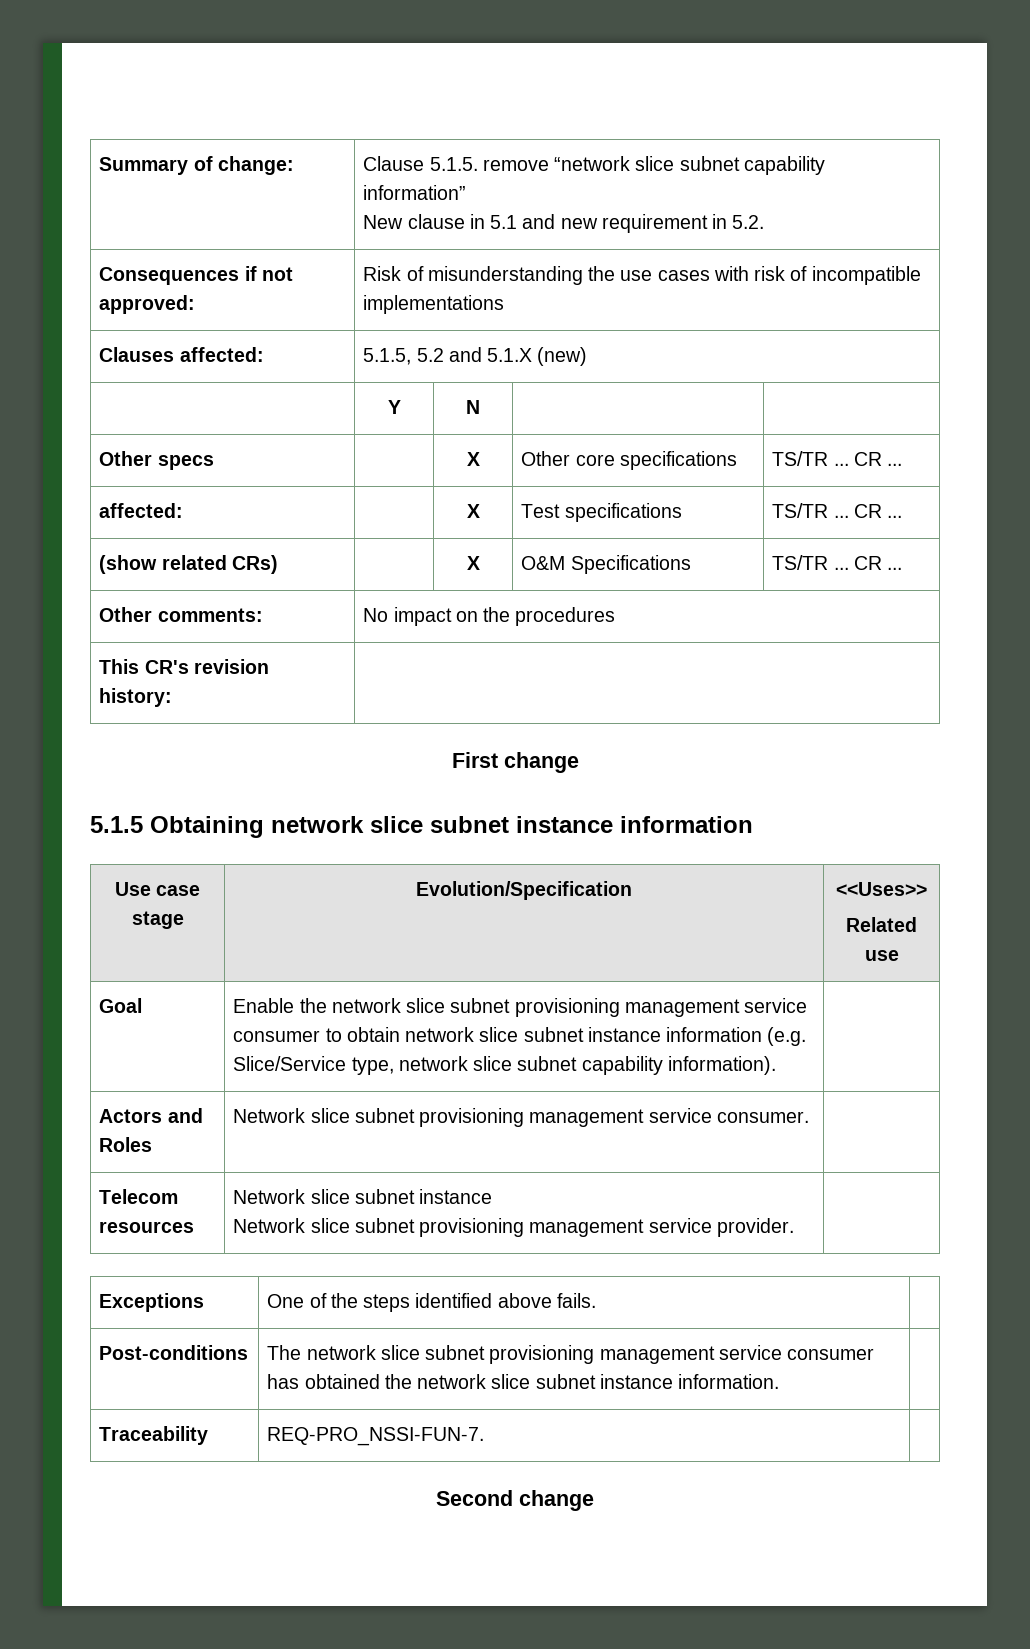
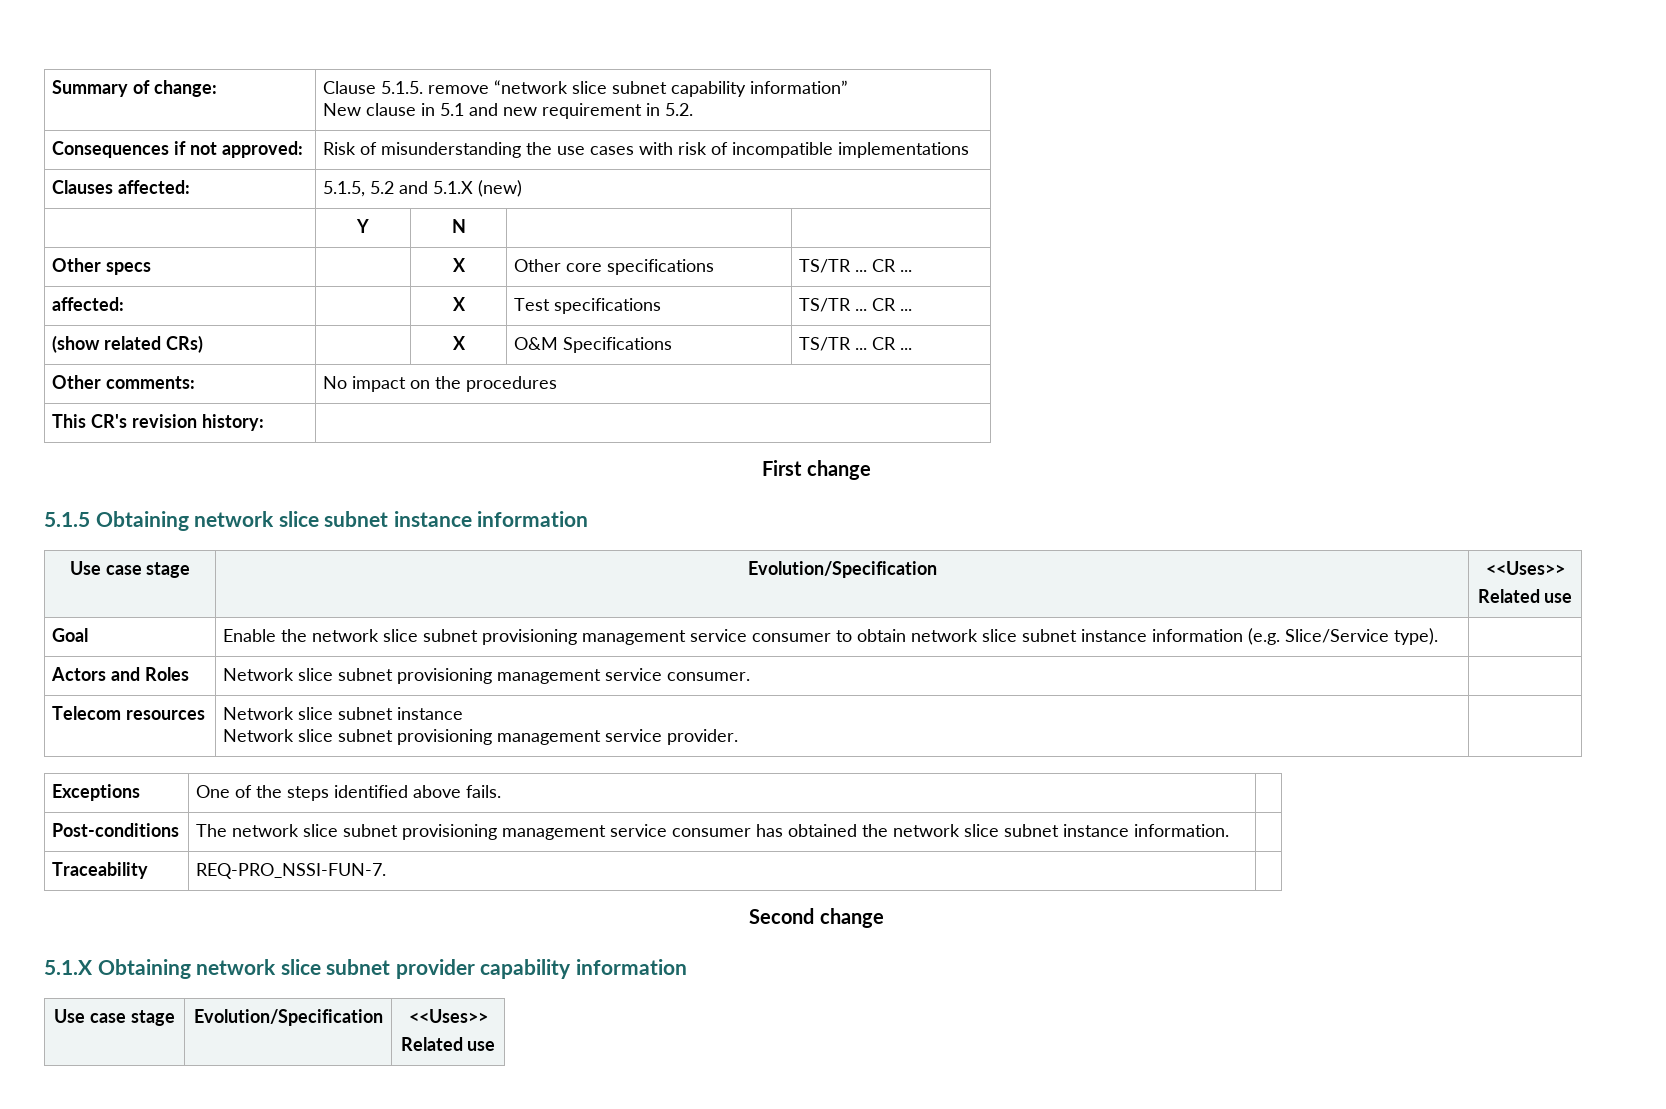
[351,1056,776,1075] type, network slice subnet capability information). -> [1394,628,1439,645] type).
(594, 1500) none -> [44,959,687,979] [54,1009,175,1026] [193,1009,383,1026] [408,1009,488,1023] [400,1037,496,1051] // 5.1.X Obtaining network slice subnet provider capability information // Use case stage | Evolution/Specification | <<Uses>> // Related use

